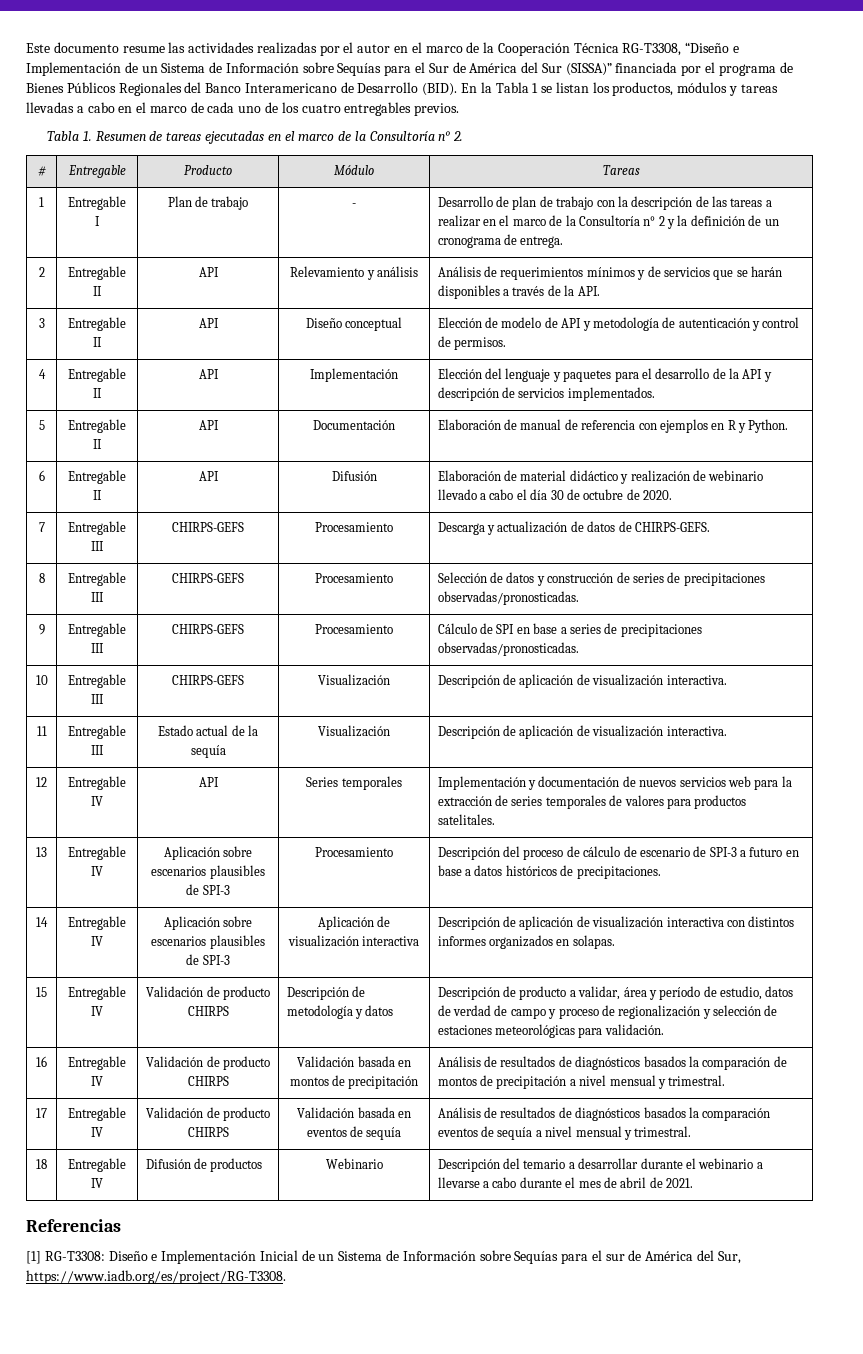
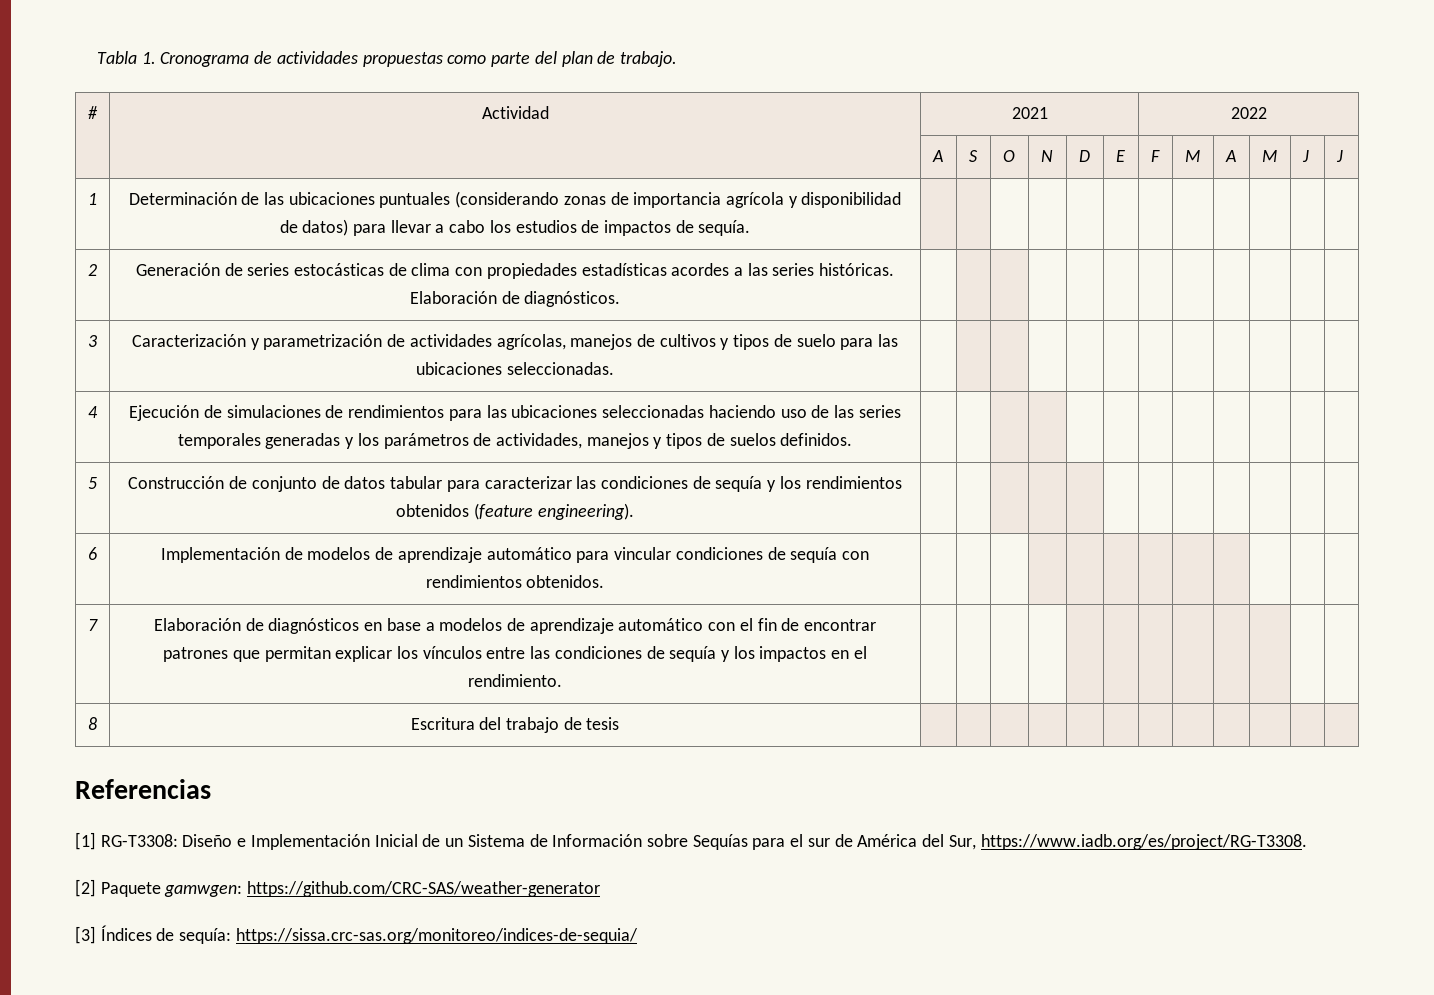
[26,42,740,56] [26,62,793,76] [26,82,778,96] [26,102,460,116] [47,131,464,144] [37,166,46,176] [67,165,126,178] [184,165,232,175] [334,165,374,175] [602,165,640,175] [39,197,44,207] [68,196,126,210] [95,216,100,226] [167,196,249,210] [352,203,356,207] [437,196,772,210] [437,215,779,229] [437,234,564,248] [38,267,45,277] [68,266,126,280] [93,286,102,296] [198,267,219,277] [290,266,418,280] [437,266,783,280] [437,285,600,299] [38,318,45,328] [68,317,126,331] [93,337,102,347] [198,318,219,328] [305,317,403,331] [437,317,800,331] [437,336,507,350] [38,369,46,379] [68,368,126,382] [93,388,102,398] [198,369,219,379] [310,368,398,382] [437,368,772,382] [437,387,655,401] [38,420,45,430] [68,419,126,433] [93,439,102,449] [198,420,219,430] [313,420,395,430] [437,419,789,433] [38,470,45,481] [68,470,126,484] [93,490,102,500] [198,471,219,481] [331,471,377,481] [437,470,764,484] [437,489,673,500] [38,522,45,532] [68,521,126,535] [91,541,104,551] [172,522,244,532] [315,522,393,532] [437,521,710,535] [38,573,45,583] [68,572,126,586] [91,592,104,602] [172,573,244,583] [315,573,393,583] [437,572,765,586] [437,591,579,605] [38,624,45,635] [68,623,126,637] [91,643,104,653] [172,624,244,634] [315,624,393,634] [437,623,702,637] [437,642,579,656] [35,675,48,685] [68,674,126,688] [91,694,104,704] [172,675,244,685] [318,674,390,686] [437,674,727,688] [36,726,47,736] [68,725,126,739] [91,745,104,755] [157,725,259,736] [190,745,226,758] [318,725,390,737] [437,725,727,739] [36,777,47,787] [68,776,126,790] [91,796,103,806] [198,777,219,787] [306,776,402,790] [437,776,792,790] [437,795,747,809] [437,814,495,825] [36,847,47,857] [68,846,126,860] [91,866,103,876] [163,846,253,860] [151,865,265,879] [186,884,230,895] [315,847,393,857] [437,846,799,860] [437,865,661,879] [36,917,48,927] [68,916,126,930] [91,936,103,946] [163,916,253,930] [151,935,265,949] [186,954,230,965] [317,916,391,930] [287,935,420,947] [437,916,795,930] [437,935,615,949] [36,987,47,997] [68,986,126,1000] [91,1006,103,1016] [146,986,270,1000] [187,1006,229,1016] [286,986,366,1000] [286,1005,394,1019] [437,986,794,1000] [437,1005,778,1019] [437,1024,664,1038] [36,1056,47,1067] [68,1056,126,1070] [91,1076,103,1086] [146,1056,270,1070] [187,1076,229,1086] [297,1056,411,1067] [289,1075,419,1089] [437,1056,787,1070] [437,1075,726,1089] [36,1108,47,1118] [68,1107,126,1121] [91,1127,103,1137] [146,1107,270,1121] [187,1127,229,1137] [297,1107,411,1118] [306,1126,402,1140] [437,1107,771,1121] [437,1126,692,1140] [36,1159,47,1169] [68,1158,126,1172] [91,1178,103,1188] [145,1158,263,1172] [325,1158,383,1169] [437,1158,763,1172] [437,1177,694,1188] Este documento resume las actividades realizadas por el autor en el marco de la Cooperación Técnica RG-T3308, “Diseño e Implementación de un Sistema de Información sobre Sequías para el Sur de América del Sur (SISSA)” financiada por el programa de Bienes Públicos Regionales del Banco Interamericano de Desarrollo (BID). En la Tabla 1 se listan los productos, módulos y tareas llevadas a cabo en el marco de cada uno de los cuatro entregables previos. // Tabla 1. Resumen de tareas ejecutadas en el marco de la Consultoría n° 2. // # | Entregable | Producto | Módulo | Tareas // 1 | Entregable I | Plan de trabajo | - | Desarrollo de plan de trabajo con la descripción de las tareas a realizar en el marco de la Consultoría n° 2 y la definición de un cronograma de entrega. // 2 | Entregable II | API | Relevamiento y análisis | Análisis de requerimientos mínimos y de servicios que se harán disponibles a través de la API. // 3 | Entregable II | API | Diseño conceptual | Elección de modelo de API y metodología de autenticación y control de permisos. // 4 | Entregable II | API | Implementación | Elección del lenguaje y paquetes para el desarrollo de la API y descripción de servicios implementados. // 5 | Entregable II | API | Documentación | Elaboración de manual de referencia con ejemplos en R y Python. // 6 | Entregable II | API | Difusión | Elaboración de material didáctico y realización de webinario llevado a cabo el día 30 de octubre de 2020. // 7 | Entregable III | CHIRPS-GEFS | Procesamiento | Descarga y actualización de datos de CHIRPS-GEFS. // 8 | Entregable III | CHIRPS-GEFS | Procesamiento | Selección de datos y construcción de series de precipitaciones observadas/pronosticadas. // 9 | Entregable III | CHIRPS-GEFS | Procesamiento | Cálculo de SPI en base a series de precipitaciones observadas/pronosticadas. // 10 | Entregable III | CHIRPS-GEFS | Visualización | Descripción de aplicación de visualización interactiva. // 11 | Entregable III | Estado actual de la sequía | Visualización | Descripción de aplicación de visualización interactiva. // 12 | Entregable IV | API | Series temporales | Implementación y documentación de nuevos servicios web para la extracción de series temporales de valores para productos satelitales. // 13 | Entregable IV | Aplicación sobre escenarios plausibles de SPI-3 | Procesamiento | Descripción del proceso de cálculo de escenario de SPI-3 a futuro en base a datos históricos de precipitaciones. // 14 | Entregable IV | Aplicación sobre escenarios plausibles de SPI-3 | Aplicación de visualización interactiva | Descripción de aplicación de visualización interactiva con distintos informes organizados en solapas. // 15 | Entregable IV | Validación de producto CHIRPS | Descripción de metodología y datos | Descripción de producto a validar, área y período de estudio, datos de verdad de campo y proceso de regionalización y selección de estaciones meteorológicas para validación. // 16 | Entregable IV | Validación de producto CHIRPS | Validación basada en montos de precipitación | Análisis de resultados de diagnósticos basados la comparación de montos de precipitación a nivel mensual y trimestral. // 17 | Entregable IV | Validación de producto CHIRPS | Validación basada en eventos de sequía | Análisis de resultados de diagnósticos basados la comparación eventos de sequía a nivel mensual y trimestral. // 18 | Entregable IV | Difusión de productos | Webinario | Descripción del temario a desarrollar durante el webinario a llevarse a cabo durante el mes de abril de 2021. -> [96,51,677,67] [88,106,98,119] [481,106,549,119] [1011,107,1048,119] [1230,107,1267,119] [931,150,943,162] [968,150,978,162] [1002,150,1015,162] [1040,150,1053,162] [1078,150,1090,162] [1115,150,1125,162] [1150,150,1160,162] [1184,150,1200,162] [1224,150,1236,162] [1261,150,1277,162] [1301,150,1309,162] [1335,150,1343,162] [88,193,97,205] [128,191,902,208] [279,219,751,236] [88,264,97,276] [135,263,895,279] [409,291,621,307] [88,335,97,347] [131,334,899,350] [416,362,614,375] [88,406,98,418] [129,405,901,421] [177,433,853,449] [88,477,97,489] [128,476,902,492] [396,503,634,520] [88,547,97,560] [161,547,869,563] [425,575,605,588] [88,619,98,631] [153,618,877,634] [163,646,867,662] [468,674,562,687] [88,717,97,730] [410,717,620,733] Tabla 1. Cronograma de actividades propuestas como parte del plan de trabajo. // # | Actividad | 2021 | 2022 // | | A | S | O | N | D | E | F | M | A | M | J | J // 1 | Determinación de las ubicaciones puntuales (considerando zonas de importancia agrícola y disponibilidad de datos) para llevar a cabo los estudios de impactos de sequía. | | | | | | | | | | | | // 2 | Generación de series estocásticas de clima con propiedades estadísticas acordes a las series históricas. Elaboración de diagnósticos. | | | | | | | | | | | | // 3 | Caracterización y parametrización de actividades agrícolas, manejos de cultivos y tipos de suelo para las ubicaciones seleccionadas. | | | | | | | | | | | | // 4 | Ejecución de simulaciones de rendimientos para las ubicaciones seleccionadas haciendo uso de las series temporales generadas y los parámetros de actividades, manejos y tipos de suelos definidos. | | | | | | | | | | | | // 5 | Construcción de conjunto de datos tabular para caracterizar las condiciones de sequía y los rendimientos obtenidos (feature engineering). | | | | | | | | | | | | // 6 | Implementación de modelos de aprendizaje automático para vincular condiciones de sequía con rendimientos obtenidos. | | | | | | | | | | | | // 7 | Elaboración de diagnósticos en base a modelos de aprendizaje automático con el fin de encontrar patrones que permitan explicar los vínculos entre las condiciones de sequía y los impactos en el rendimiento. | | | | | | | | | | | | // 8 | Escritura del trabajo de tesis | | | | | | | | | | | |
(286, 1277) none -> [75,879,601,897] [75,925,638,944] // [2] Paquete gamwgen: https://github.com/CRC-SAS/weather-generator // [3] Índices de sequía: https://sissa.crc-sas.org/monitoreo/indices-de-sequia/

